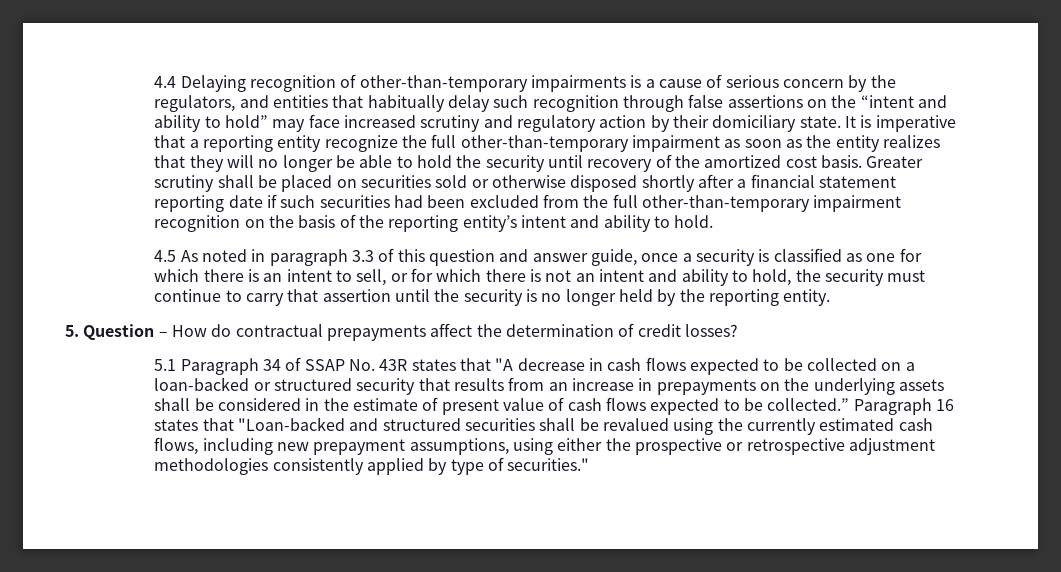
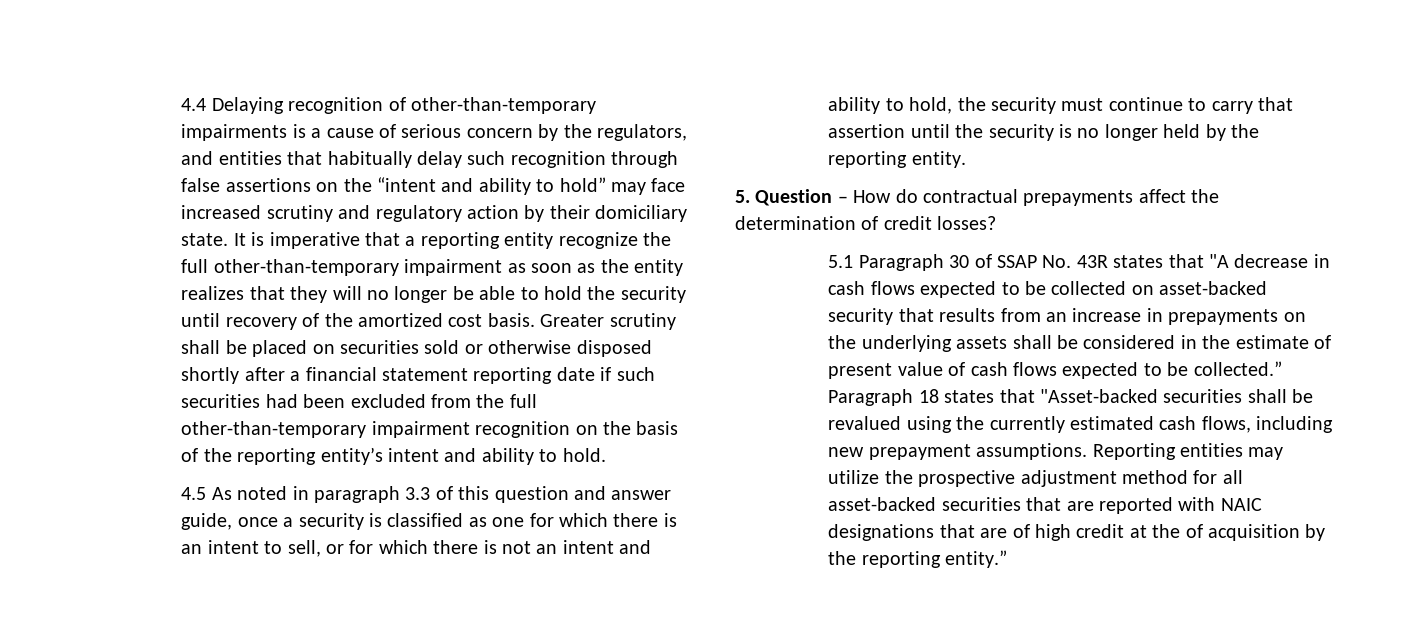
[263,359,282,371] 34 -> [949,255,970,268] 30
[905,362,915,371] [154,377,353,391] a loan-backed or structured -> [1159,281,1268,295] asset-backed
[935,399,954,411] [154,417,461,431] 16 states that "Loan-backed and structured -> [918,389,1158,403] 18 states that "Asset-backed
[409,438,935,455] [154,457,590,475] assumptions, using either the prospective or retrospective adjustment methodologies consistently applied by type of securities." -> [976,443,1284,460] [828,470,1243,487] [828,497,1262,514] [828,524,1326,541] [828,550,1008,568] assumptions. Reporting entities may utilize the prospective adjustment method for all asset-backed securities that are reported with NAIC designations that are of high credit at the of acquisition by the reporting entity.”

